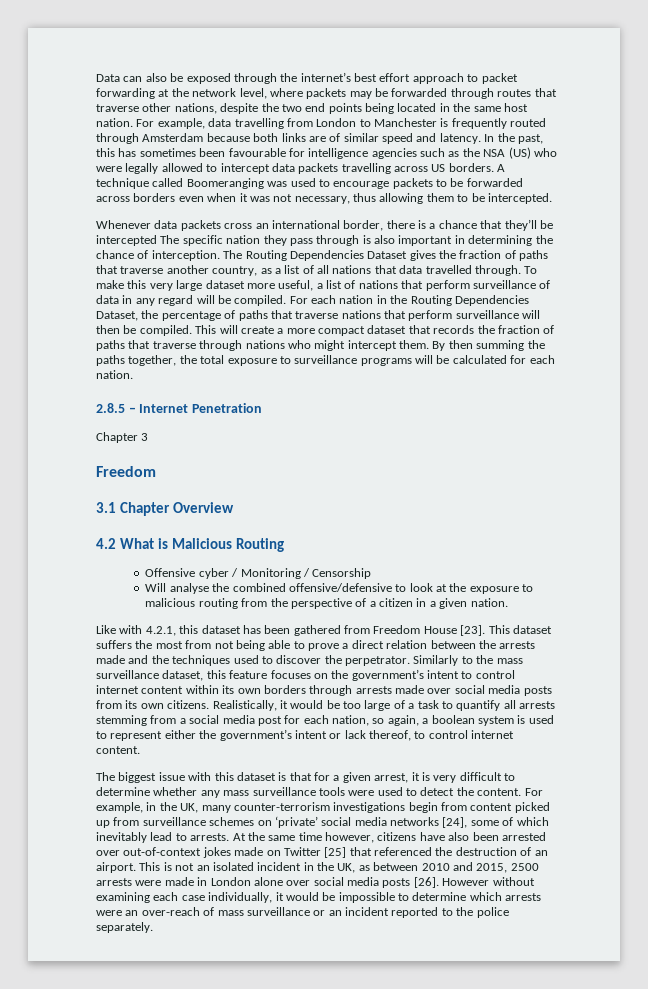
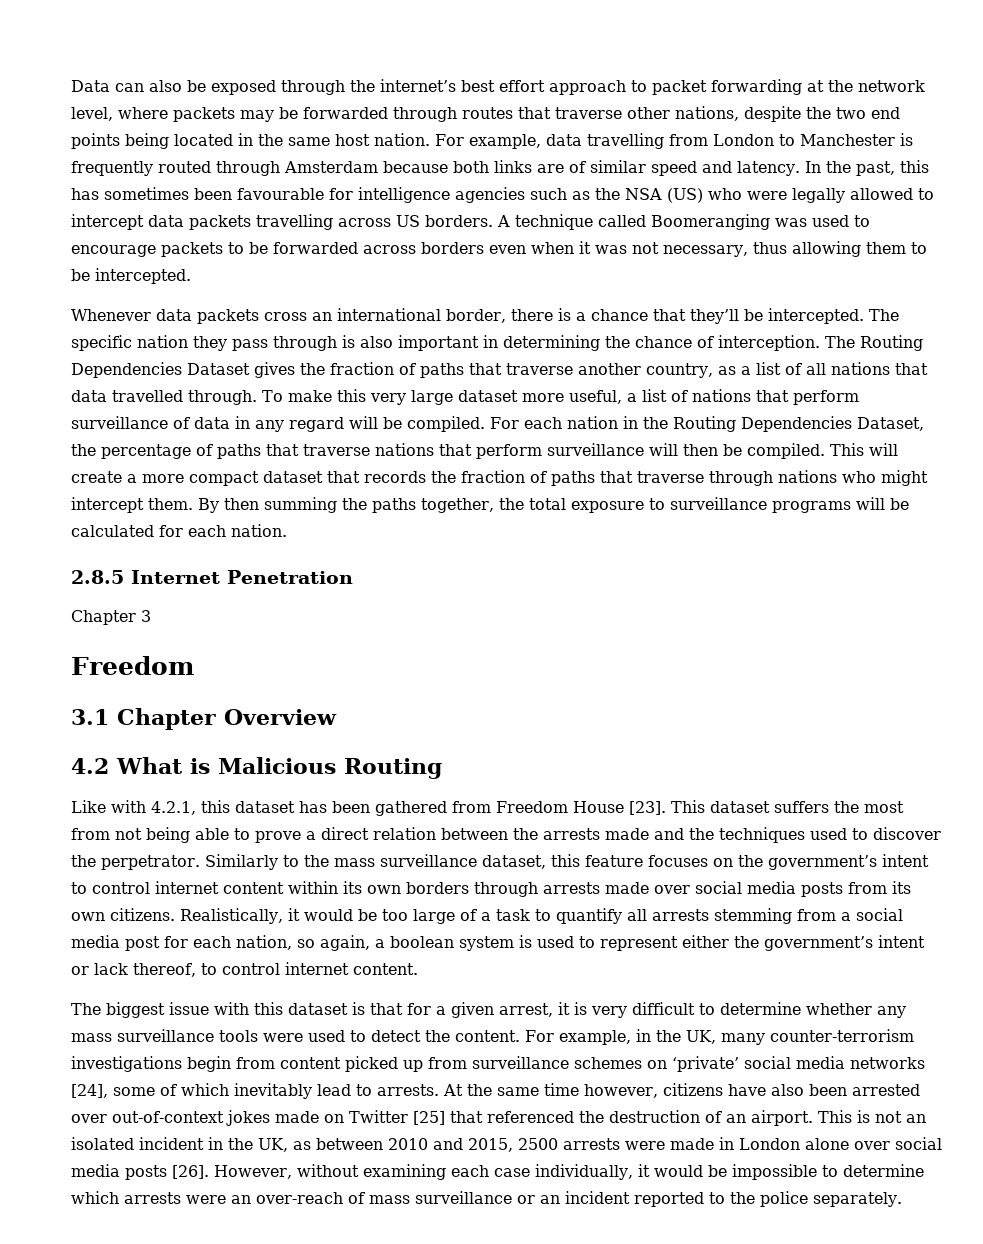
[96,235,157,246] intercepted -> [767,308,864,324] intercepted.
[128,407,136,413] – -> (124, 577) none
[145,568,372,579] [145,583,534,594] [145,598,508,609] // Offensive cyber / Monitoring / Censorship // Will analyse the combined offensive/defensive to look at the exposure to malicious routing from the perspective of a citizen in a given nation. -> (442, 768) none
[442,878,490,886] However -> [214,1165,292,1179] However,

